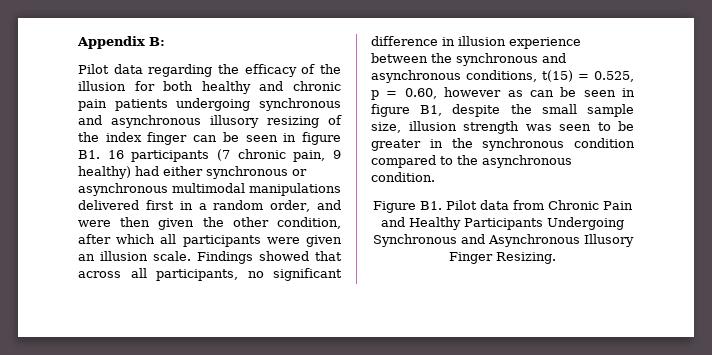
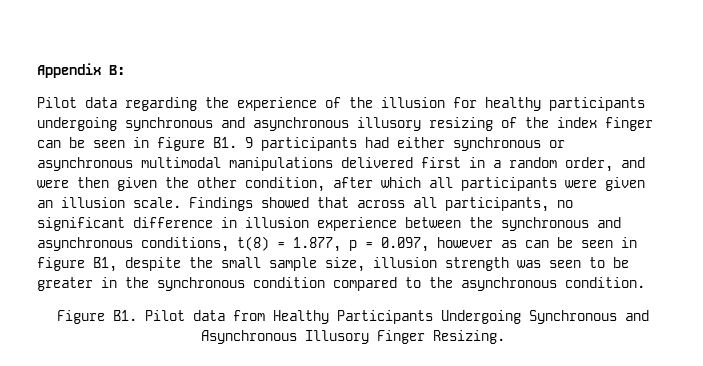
[244,64,297,77] efficacy -> [237,97,317,111] experience
[163,81,341,94] [78,99,168,111] both healthy and chronic pain patients -> [485,97,645,111] healthy participants
[107,149,341,162] [78,166,131,179] 16 participants (7 chronic pain, 9 healthy) -> [245,137,357,151] 9 participants
[542,70,634,82] t(15) = 0.525, -> [237,236,341,252] t(8) = 1.877,
[404,88,437,99] 0.60, -> [381,237,429,252] 0.097,
[548,200,633,210] [381,217,405,227] Chronic Pain and -> (265, 315) none

